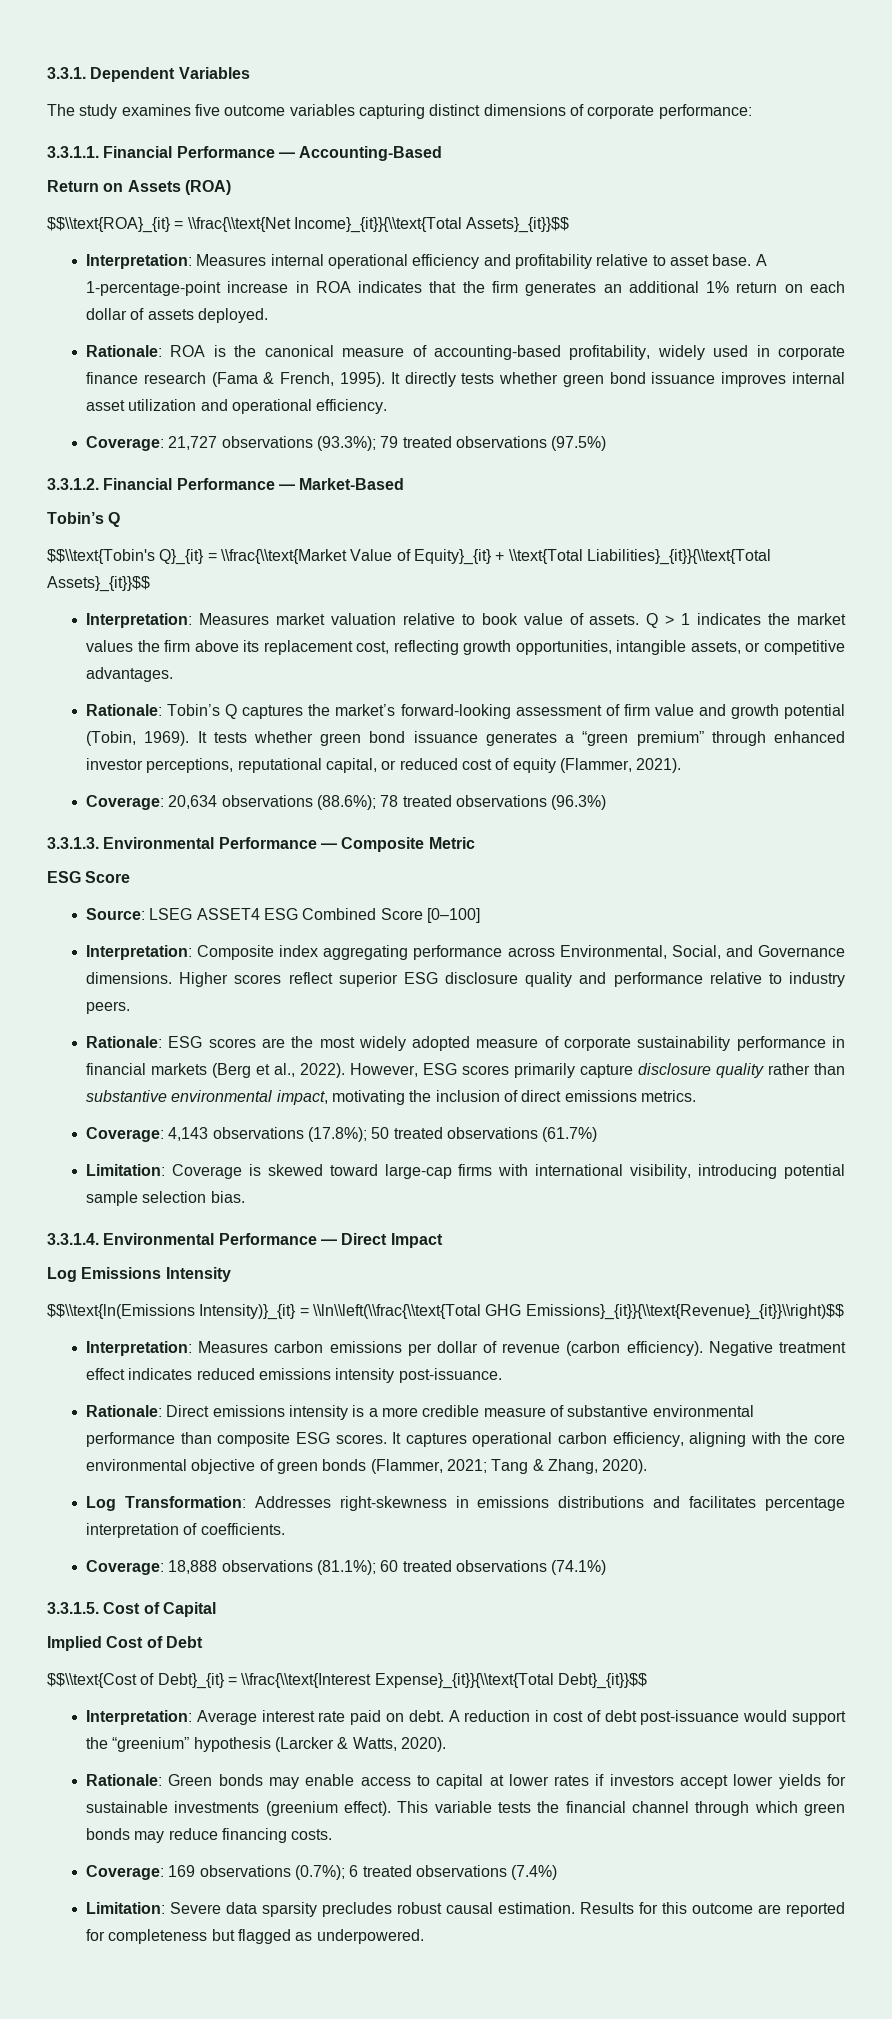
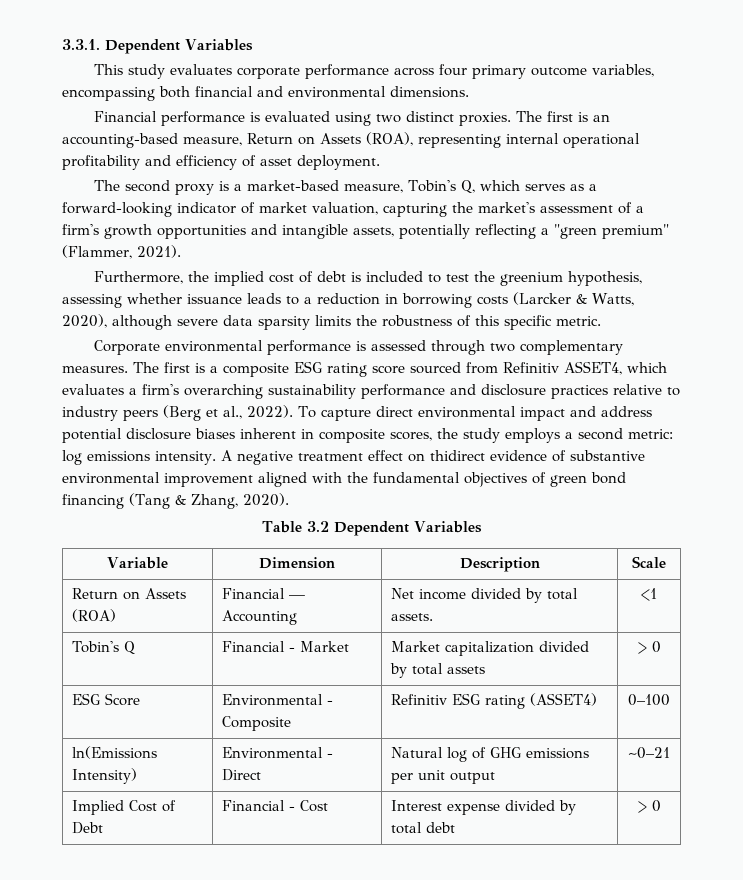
[47,104,752,119] [47,146,443,161] [47,180,231,195] [47,217,570,233] [86,254,767,269] [86,281,845,296] [86,308,269,323] [86,345,846,360] [86,372,845,387] [86,399,388,414] [86,436,607,451] [47,478,405,490] [47,512,121,527] [47,549,771,565] [47,576,150,592] [86,613,847,628] [86,640,845,655] [86,667,174,682] [86,704,845,719] [86,731,845,746] [86,758,682,773] [86,795,607,810] [47,837,475,852] [47,871,131,883] [86,908,480,923] [86,945,845,960] [86,972,845,987] [86,1001,131,1014] [86,1036,846,1051] [86,1063,846,1078] [86,1090,696,1105] [86,1127,598,1142] [86,1164,846,1179] [86,1191,245,1206] [47,1233,443,1248] [47,1267,231,1282] [47,1304,844,1320] [86,1341,847,1356] [86,1368,502,1383] [86,1405,754,1420] [86,1432,845,1447] [86,1459,648,1474] [86,1496,845,1511] [86,1523,285,1538] [86,1560,607,1575] [47,1602,216,1617] [47,1636,203,1651] [47,1673,647,1689] [86,1710,847,1725] [86,1737,446,1752] [86,1774,846,1789] [86,1801,845,1816] [86,1828,333,1843] [86,1865,558,1880] [86,1902,845,1917] [86,1929,424,1944] The study examines five outcome variables capturing distinct dimensions of corporate performance: // 3.3.1.1. Financial Performance — Accounting-Based // Return on Assets (ROA) // $$\\text{ROA}_{it} = \\frac{\\text{Net Income}_{it}}{\\text{Total Assets}_{it}}$$ // Interpretation: Measures internal operational efficiency and profitability relative to asset base. A 1-percentage-point increase in ROA indicates that the firm generates an additional 1% return on each dollar of assets deployed. // Rationale: ROA is the canonical measure of accounting-based profitability, widely used in corporate finance research (Fama & French, 1995). It directly tests whether green bond issuance improves internal asset utilization and operational efficiency. // Coverage: 21,727 observations (93.3%); 79 treated observations (97.5%) // 3.3.1.2. Financial Performance — Market-Based // Tobin’s Q // $$\\text{Tobin's Q}_{it} = \\frac{\\text{Market Value of Equity}_{it} + \\text{Total Liabilities}_{it}}{\\text{Total Assets}_{it}}$$ // Interpretation: Measures market valuation relative to book value of assets. Q > 1 indicates the market values the firm above its replacement cost, reflecting growth opportunities, intangible assets, or competitive advantages. // Rationale: Tobin’s Q captures the market’s forward-looking assessment of firm value and growth potential (Tobin, 1969). It tests whether green bond issuance generates a “green premium” through enhanced investor perceptions, reputational capital, or reduced cost of equity (Flammer, 2021). // Coverage: 20,634 observations (88.6%); 78 treated observations (96.3%) // 3.3.1.3. Environmental Performance — Composite Metric // ESG Score // Source: LSEG ASSET4 ESG Combined Score [0–100] // Interpretation: Composite index aggregating performance across Environmental, Social, and Governance dimensions. Higher scores reflect superior ESG disclosure quality and performance relative to industry peers. // Rationale: ESG scores are the most widely adopted measure of corporate sustainability performance in financial markets (Berg et al., 2022). However, ESG scores primarily capture disclosure quality rather than substantive environmental impact, motivating the inclusion of direct emissions metrics. // Coverage: 4,143 observations (17.8%); 50 treated observations (61.7%) // Limitation: Coverage is skewed toward large-cap firms with international visibility, introducing potential sample selection bias. // 3.3.1.4. Environmental Performance — Direct Impact // Log Emissions Intensity // $$\\text{ln(Emissions Intensity)}_{it} = \\ln\\left(\\frac{\\text{Total GHG Emissions}_{it}}{\\text{Revenue}_{it}}\\right)$$ // Interpretation: Measures carbon emissions per dollar of revenue (carbon efficiency). Negative treatment effect indicates reduced emissions intensity post-issuance. // Rationale: Direct emissions intensity is a more credible measure of substantive environmental performance than composite ESG scores. It captures operational carbon efficiency, aligning with the core environmental objective of green bonds (Flammer, 2021; Tang & Zhang, 2020). // Log Transformation: Addresses right-skewness in emissions distributions and facilitates percentage interpretation of coefficients. // Coverage: 18,888 observations (81.1%); 60 treated observations (74.1%) // 3.3.1.5. Cost of Capital // Implied Cost of Debt // $$\\text{Cost of Debt}_{it} = \\frac{\\text{Interest Expense}_{it}}{\\text{Total Debt}_{it}}$$ // Interpretation: Average interest rate paid on debt. A reduction in cost of debt post-issuance would support the “greenium” hypothesis (Larcker & Watts, 2020). // Rationale: Green bonds may enable access to capital at lower rates if investors accept lower yields for sustainable investments (greenium effect). This variable tests the financial channel through which green bonds may reduce financing costs. // Coverage: 169 observations (0.7%); 6 treated observations (7.4%) // Limitation: Severe data sparsity precludes robust causal estimation. Results for this outcome are reported for completeness but flagged as underpowered. -> [94,64,655,79] [62,86,469,101] [94,111,611,126] [62,132,640,148] [62,155,380,170] [94,180,598,195] [62,202,644,217] [62,224,669,239] [62,245,181,259] [94,271,643,286] [62,292,634,308] [62,314,601,330] [94,340,624,355] [62,361,667,377] [62,384,680,399] [62,405,652,421] [62,428,673,443] [62,450,645,465] [62,472,626,487] [62,493,289,509] [262,521,482,536] [107,557,169,569] [259,557,335,569] [459,557,540,572] [632,556,666,568] [71,588,186,600] [71,609,116,622] [221,588,305,599] [221,610,297,625] [390,588,578,603] [390,613,433,621] [641,588,657,601] [71,641,136,655] [221,641,349,652] [390,641,589,656] [389,663,485,678] [637,641,661,654] [71,693,140,706] [221,694,333,706] [221,716,291,731] [390,693,597,709] [628,694,670,706] [71,746,157,759] [71,768,137,784] [221,747,333,759] [221,769,261,781] [390,747,589,762] [390,770,495,784] [628,747,670,759] [71,800,176,815] [71,822,103,834] [221,800,328,812] [390,800,576,815] [390,822,455,834] [637,800,661,813] This study evaluates corporate performance across four primary outcome variables, encompassing both financial and environmental dimensions. // Financial performance is evaluated using two distinct proxies. The first is an accounting-based measure, Return on Assets (ROA), representing internal operational profitability and efficiency of asset deployment. // The second proxy is a market-based measure, Tobin's Q, which serves as a forward-looking indicator of market valuation, capturing the market's assessment of a firm's growth opportunities and intangible assets, potentially reflecting a "green premium" (Flammer, 2021). // Furthermore, the implied cost of debt is included to test the greenium hypothesis, assessing whether issuance leads to a reduction in borrowing costs (Larcker & Watts, 2020), although severe data sparsity limits the robustness of this specific metric. // Corporate environmental performance is assessed through two complementary measures. The first is a composite ESG rating score sourced from Refinitiv ASSET4, which evaluates a firm's overarching sustainability performance and disclosure practices relative to industry peers (Berg et al., 2022). To capture direct environmental impact and address potential disclosure biases inherent in composite scores, the study employs a second metric: log emissions intensity. A negative treatment effect on thidirect evidence of substantive environmental improvement aligned with the fundamental objectives of green bond financing (Tang & Zhang, 2020). // Table 3.2 Dependent Variables // Variable | Dimension | Description | Scale // Return on Assets (ROA) | Financial — Accounting | Net income divided by total assets. | <1 // Tobin's Q | Financial - Market | Market capitalization divided by total assets | > 0 // ESG Score | Environmental - Composite | Refinitiv ESG rating (ASSET4) | 0–100 // ln(Emissions Intensity) | Environmental - Direct | Natural log of GHG emissions per unit output | ~0–21 // Implied Cost of Debt | Financial - Cost | Interest expense divided by total debt | > 0

